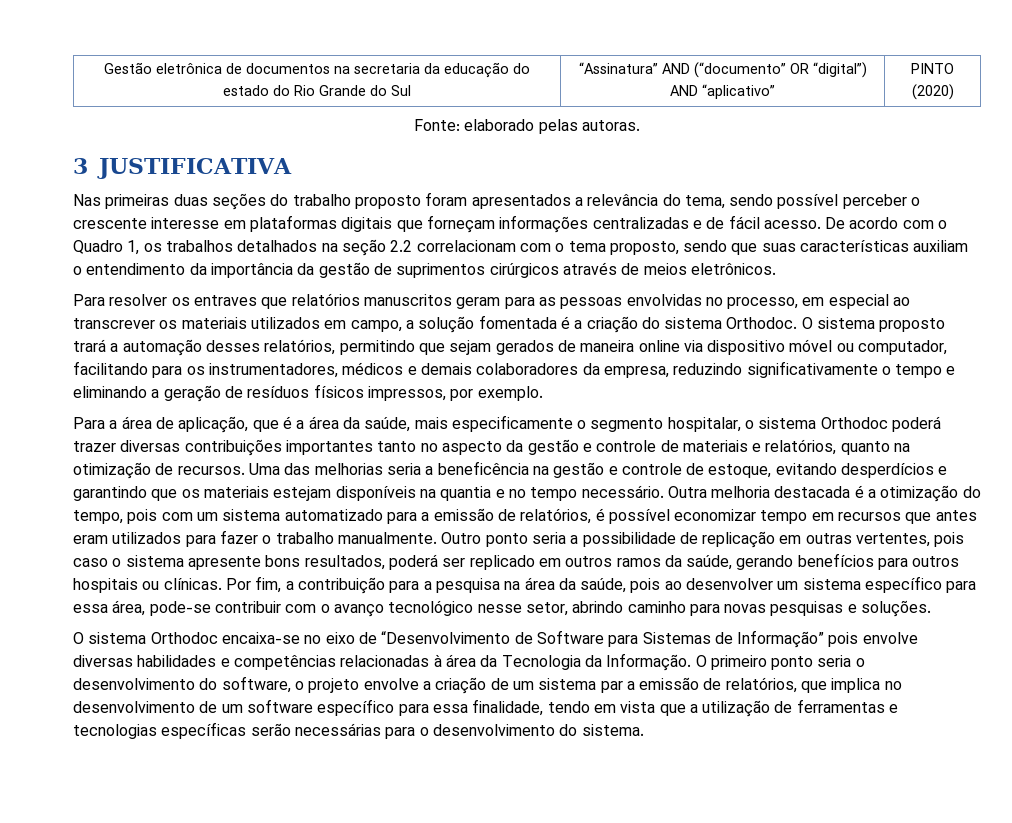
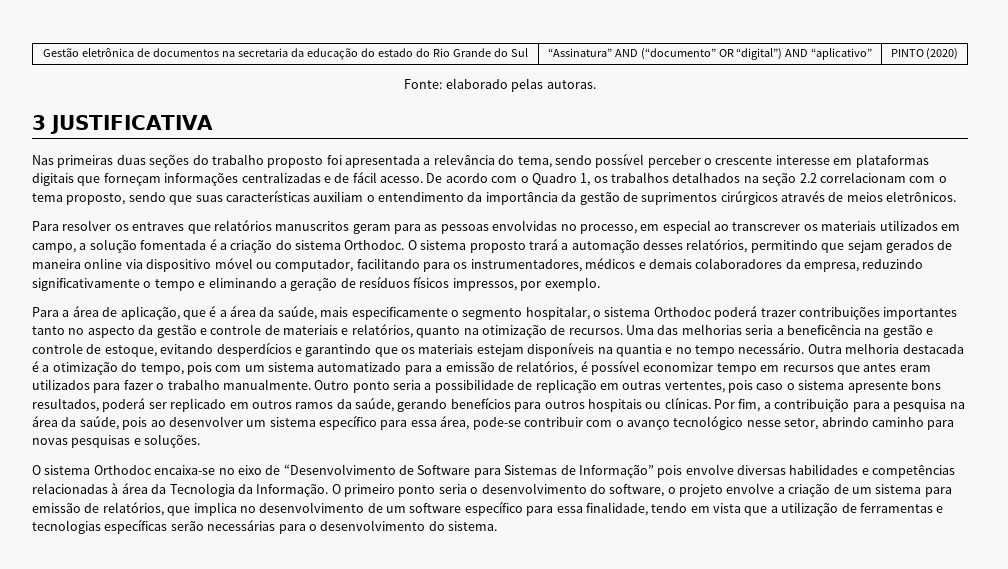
[425,192,571,209] foram apresentados -> [326,155,420,168] foi apresentada
[120,440,181,452] diversas -> (796, 312) none
[600,681,635,693] par a -> [924,487,952,497] para

